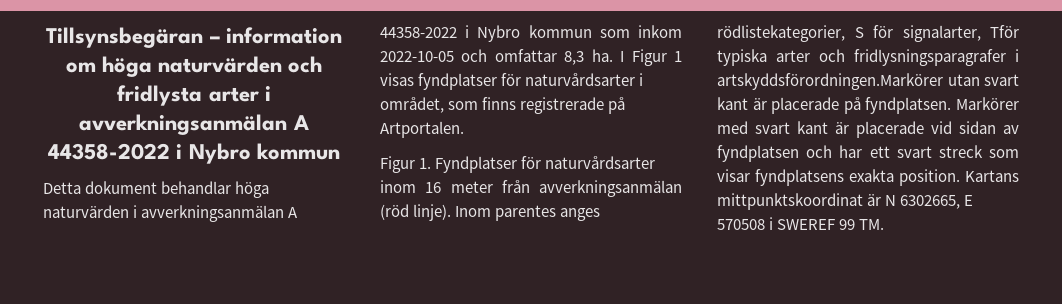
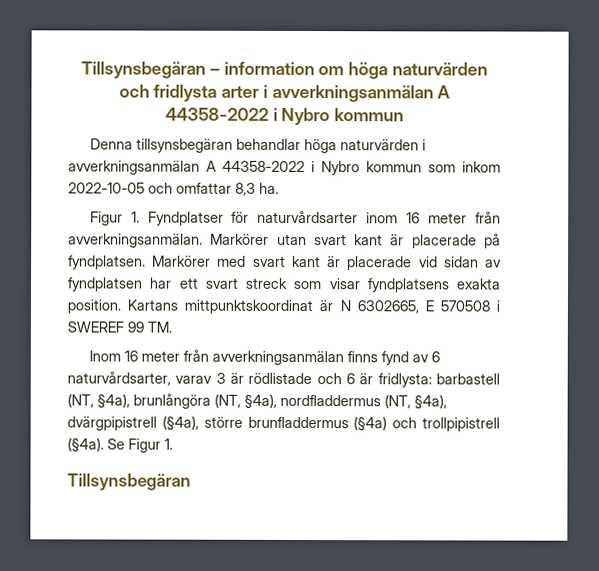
[43,181,158,194] Detta dokument -> [89,138,233,153] Denna tillsynsbegäran
[620,49,682,66] [380,73,644,90] [380,97,626,114] [380,121,464,138] I Figur 1 visas fyndplatser för naturvårdsarter i området, som finns registrerade på Artportalen. -> (279, 188) none
[539,180,682,197] [380,204,601,221] [717,25,1019,42] [717,49,1019,66] [717,73,943,90] avverkningsanmälan (röd linje). Inom parentes anges rödlistekategorier, S för signalarter, Tför typiska arter och fridlysningsparagrafer i artskyddsförordningen.Markörer -> [68,233,270,248] avverkningsanmälan. Markörer
[806,145,833,158] och -> (143, 284) none
(885, 224) none -> [88,349,440,366] [67,371,500,388] [67,393,447,410] [67,415,500,432] [67,437,173,453] [67,473,191,491] // Inom 16 meter från avverkningsanmälan finns fynd av 6 naturvårdsarter, varav 3 är rödlistade och 6 är fridlysta: barbastell (NT, §4a), brunlångöra (NT, §4a), nordfladdermus (NT, §4a), dvärgpipistrell (§4a), större brunfladdermus (§4a) och trollpipistrell (§4a). Se Figur 1. // Tillsynsbegäran

